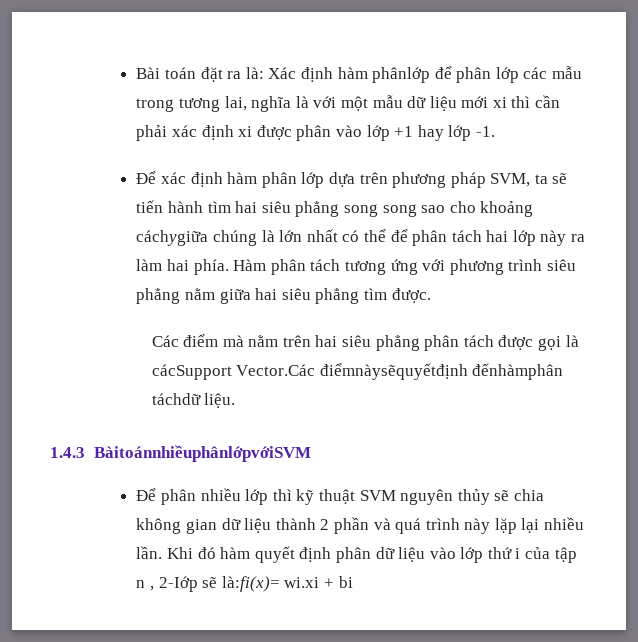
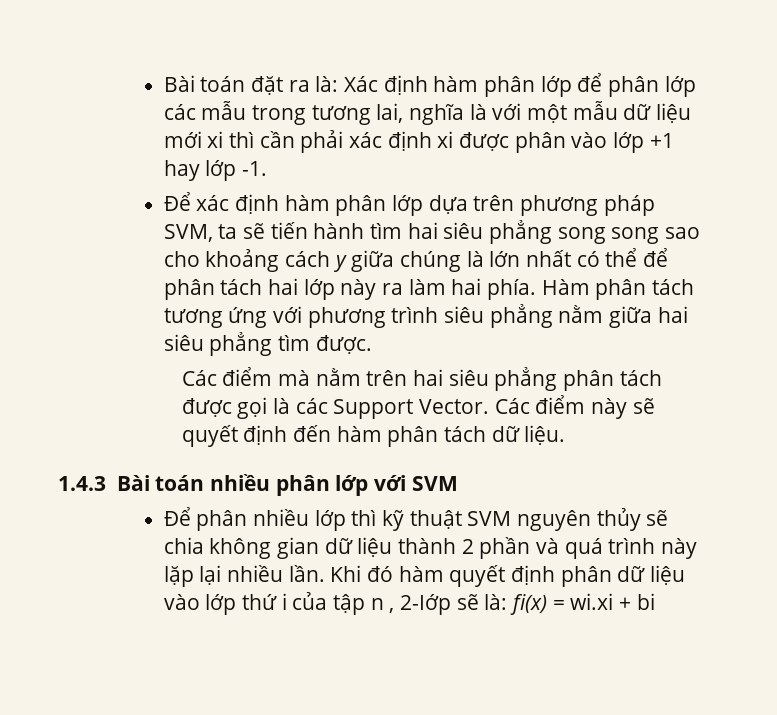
[372,67,431,83] phânlớp -> [483,76,572,97] phân lớp
[136,230,209,246] cáchygiữa -> [284,250,395,272] cách y giữa
[151,363,564,380] [151,393,236,408] [50,445,311,462] cácSupport Vector.Các điểmnàysẽquyếtđịnh đếnhàmphân táchdữ liệu. // 1.4.3 BàitoánnhiềuphânlớpvớiSVM -> [295,395,655,419] [181,425,566,447] [58,474,458,496] các Support Vector. Các điểm này sẽ quyết định đến hàm phân tách dữ liệu. // 1.4.3 Bài toán nhiều phân lớp với SVM
[221,576,280,592] là:fi(x)= -> [484,594,565,615] là: fi(x) =

